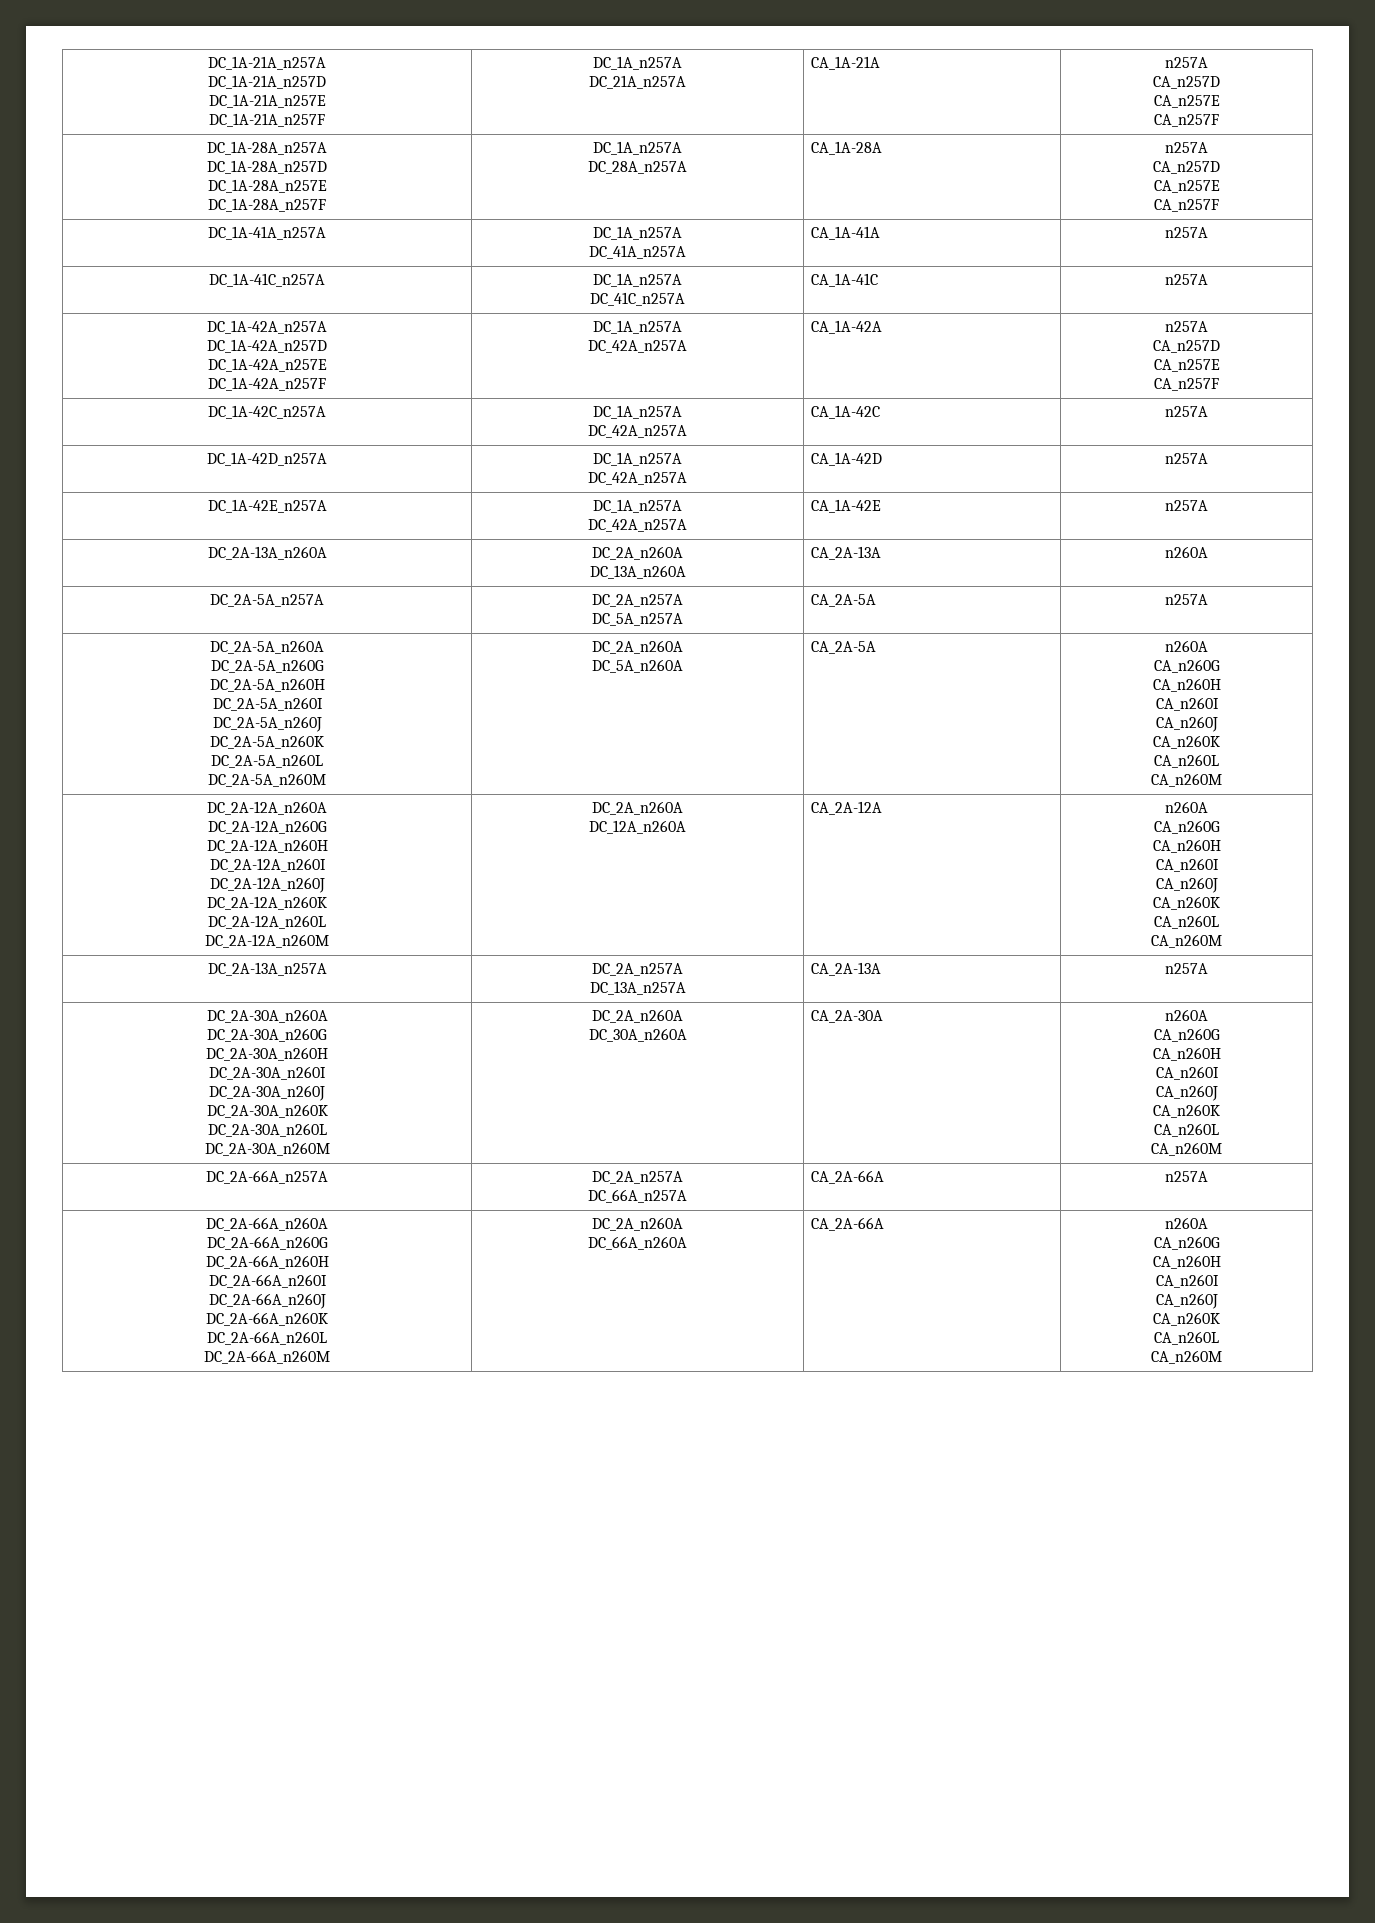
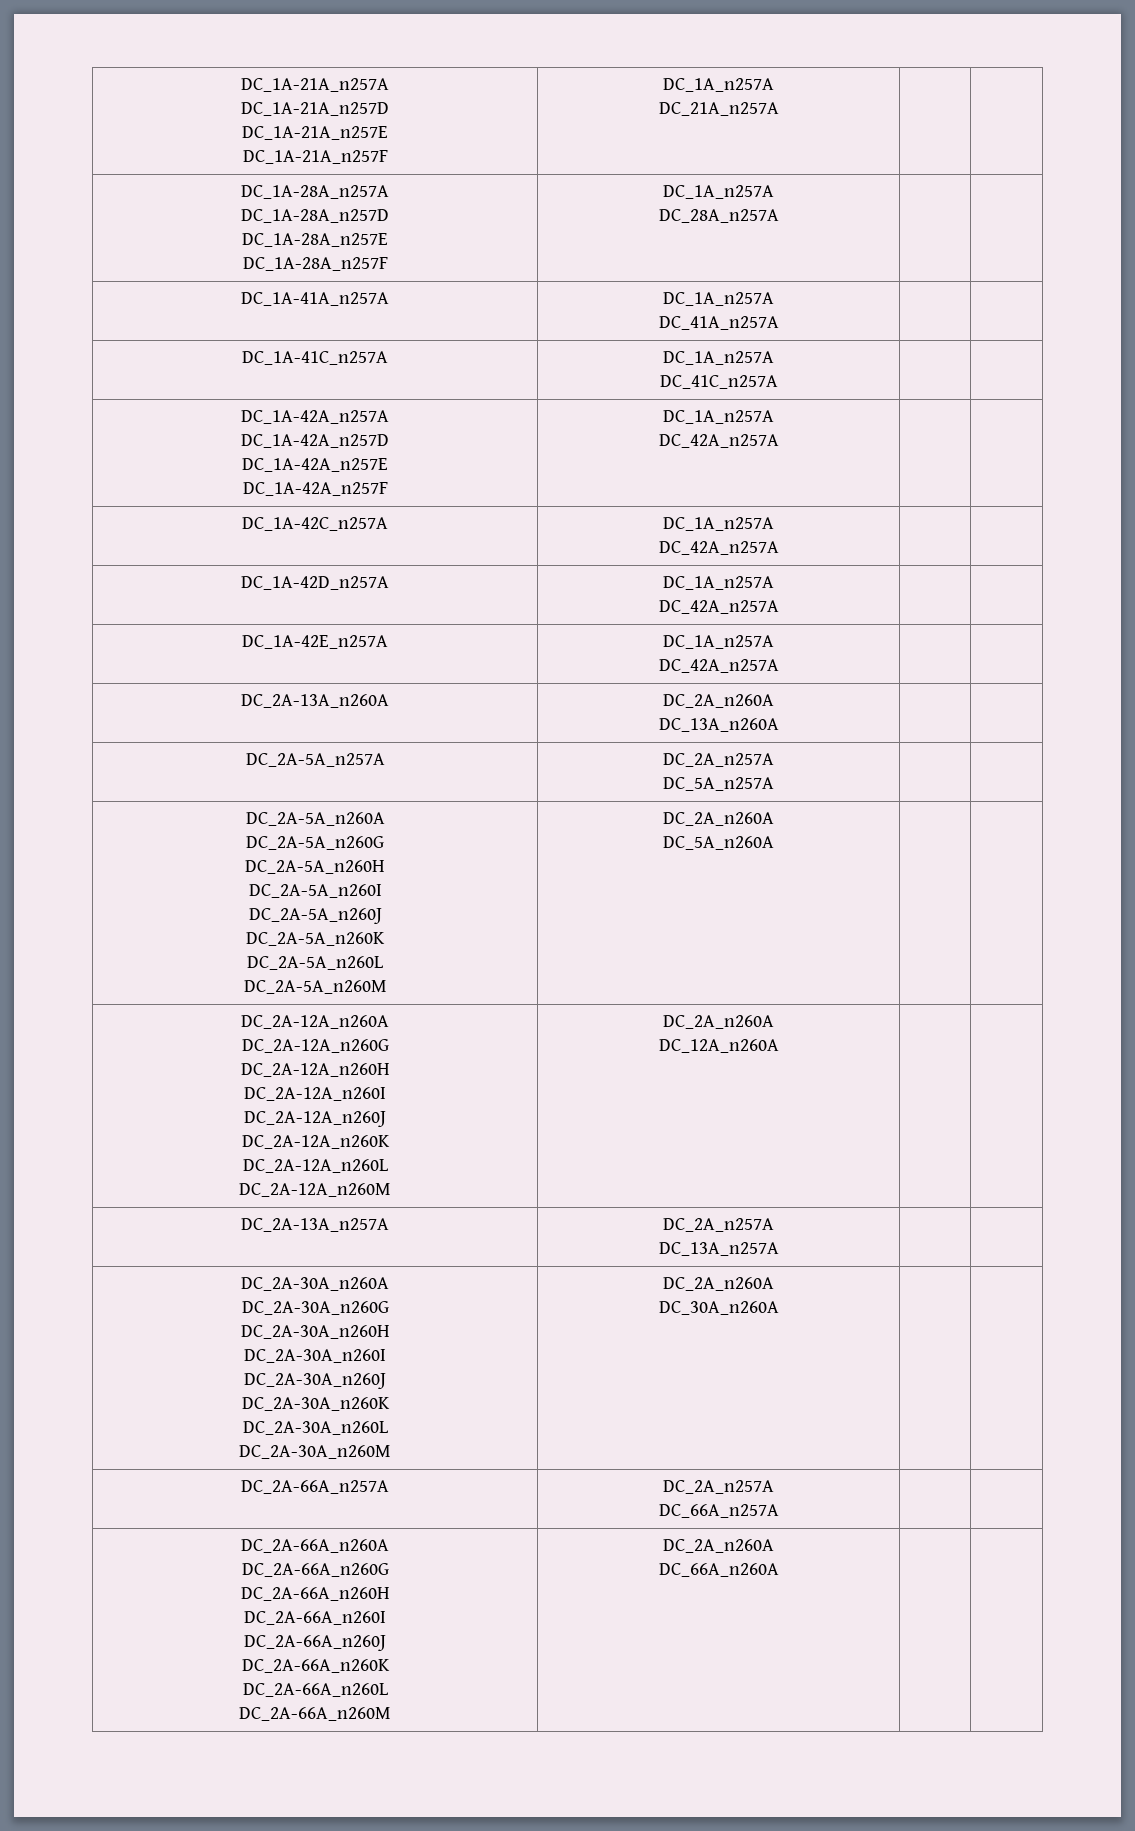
[810,56,880,70] [1165,57,1208,68] [1153,76,1220,89] [1153,95,1220,108] [1154,114,1219,127] CA_1A-21A | n257A // CA_n257D // CA_n257E // CA_n257F -> (779, 109) |
[810,141,882,155] [1165,142,1208,153] [1153,161,1220,174] [1153,180,1220,193] [1154,199,1219,212] CA_1A-28A | n257A // CA_n257D // CA_n257E // CA_n257F -> (779, 216) |
[810,226,880,240] [1165,227,1208,238] CA_1A-41A | n257A -> (779, 323) |
[810,273,878,287] [1165,274,1208,285] CA_1A-41C | n257A -> (778, 382) |
[810,320,882,334] [1165,321,1208,332] [1153,340,1220,353] [1153,359,1220,372] [1154,378,1219,391] CA_1A-42A | n257A // CA_n257D // CA_n257E // CA_n257F -> (779, 441) |
[810,405,880,419] [1165,406,1208,417] CA_1A-42C | n257A -> (779, 548) |
[810,452,882,466] [1165,453,1208,464] CA_1A-42D | n257A -> (779, 607) |
[810,499,881,513] [1165,500,1208,511] CA_1A-42E | n257A -> (779, 666) |
[810,546,881,560] [1165,546,1208,558] CA_2A-13A | n260A -> (779, 725) |
[810,594,876,607] [1165,594,1208,605] CA_2A-5A | n257A -> (775, 784) |
[810,641,876,654] [1165,640,1208,652] [1153,659,1220,673] [1152,678,1221,692] [1155,697,1219,711] [1155,716,1218,732] [1153,735,1220,749] [1154,754,1219,768] [1151,773,1222,787] CA_2A-5A | n260A // CA_n260G // CA_n260H // CA_n260I // CA_n260J // CA_n260K // CA_n260L // CA_n260M -> (775, 843) |
[810,801,882,815] [1165,801,1208,813] [1153,820,1220,834] [1152,839,1221,853] [1155,858,1219,872] [1155,877,1218,893] [1153,896,1220,910] [1154,915,1219,929] [1151,934,1222,948] CA_2A-12A | n260A // CA_n260G // CA_n260H // CA_n260I // CA_n260J // CA_n260K // CA_n260L // CA_n260M -> (779, 1046) |
[810,962,881,976] [1165,963,1208,974] CA_2A-13A | n257A -> (779, 1249) |
[810,1010,883,1023] [1165,1009,1208,1021] [1153,1028,1220,1042] [1152,1047,1221,1061] [1155,1066,1219,1080] [1155,1085,1218,1101] [1153,1104,1220,1118] [1154,1123,1219,1137] [1151,1142,1222,1156] CA_2A-30A | n260A // CA_n260G // CA_n260H // CA_n260I // CA_n260J // CA_n260K // CA_n260L // CA_n260M -> (779, 1308) |
[810,1170,884,1184] [1165,1171,1208,1182] CA_2A-66A | n257A -> (779, 1511) |
[810,1217,884,1231] [1165,1217,1208,1229] [1153,1236,1220,1250] [1152,1255,1221,1269] [1155,1274,1219,1288] [1155,1293,1218,1309] [1153,1312,1220,1326] [1154,1331,1219,1345] [1151,1350,1222,1364] CA_2A-66A | n260A // CA_n260G // CA_n260H // CA_n260I // CA_n260J // CA_n260K // CA_n260L // CA_n260M -> (779, 1570) |

